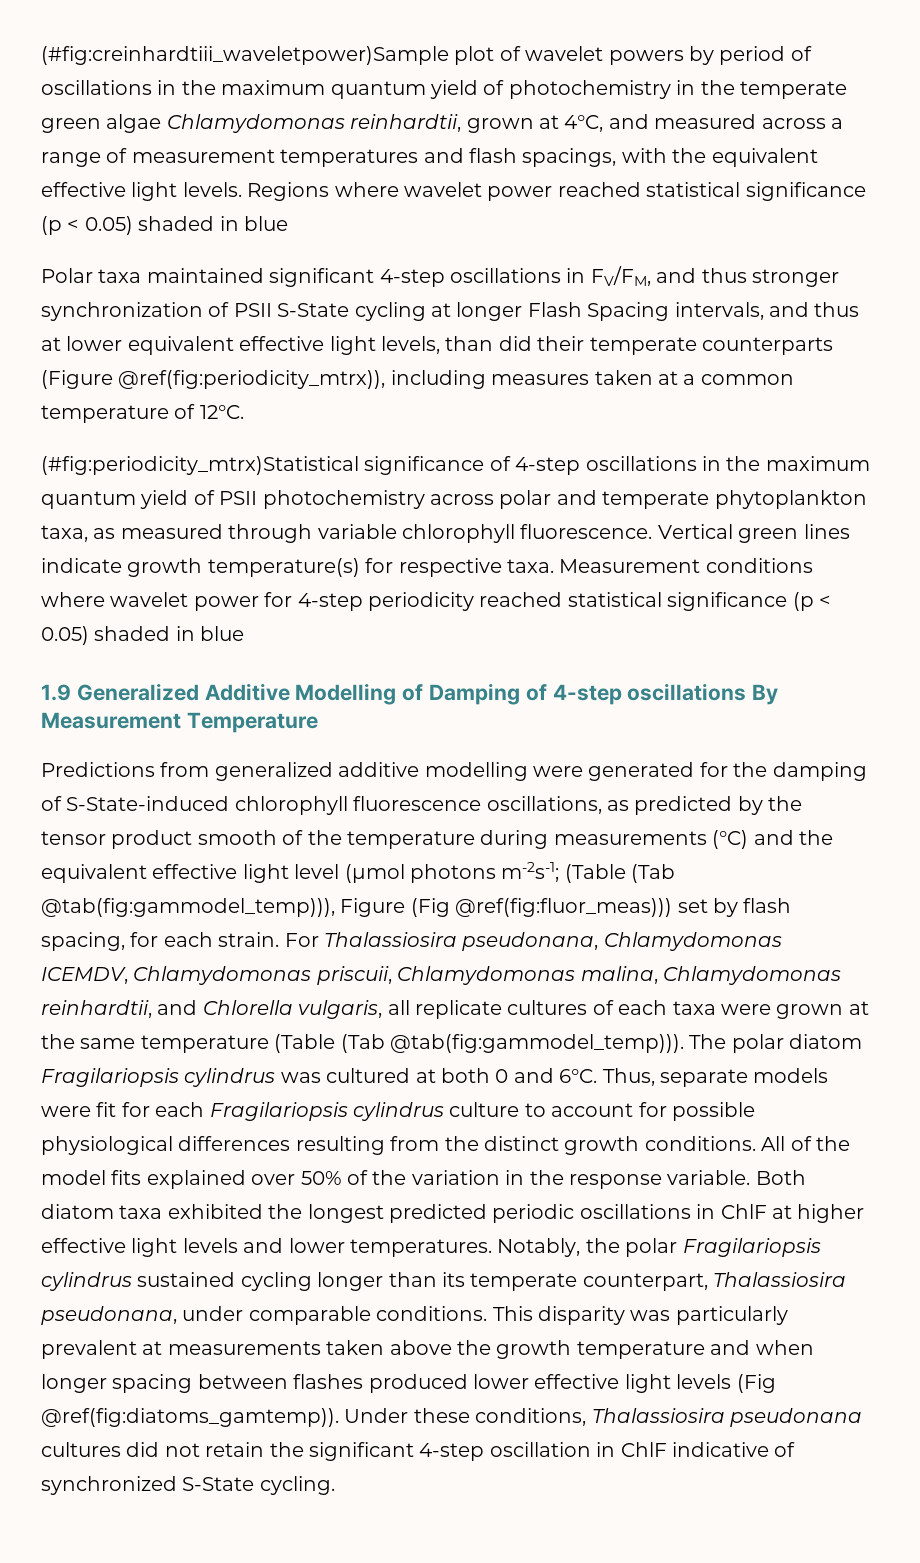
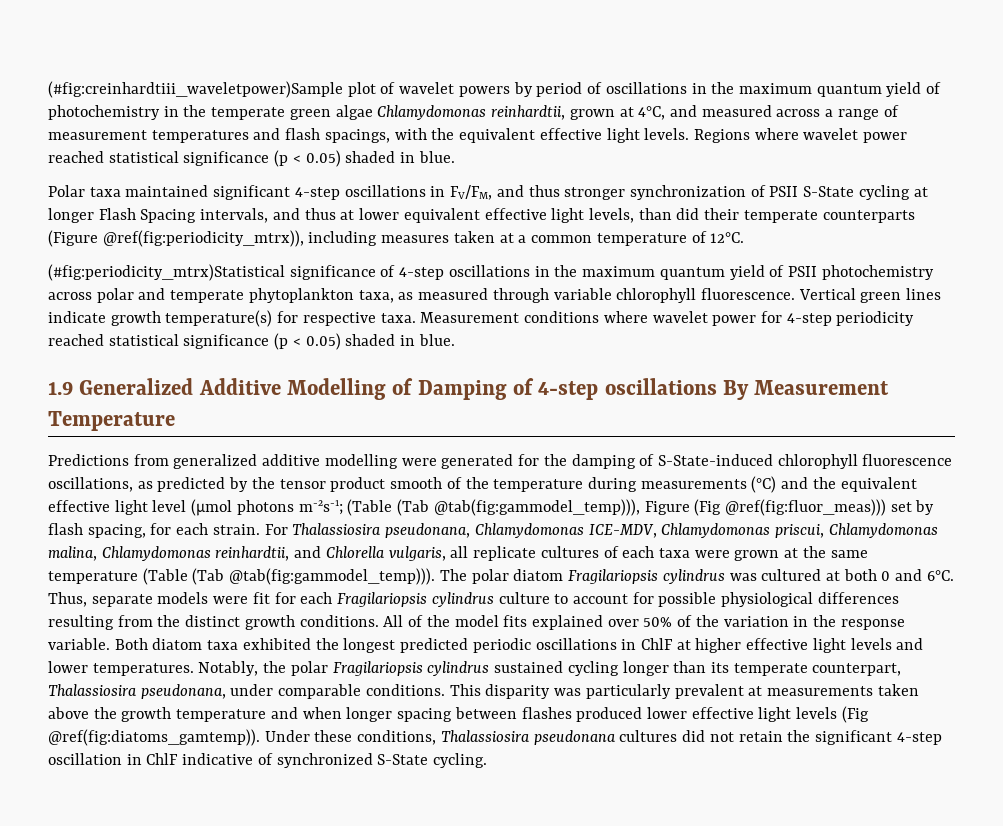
[244,216,288,231] blue -> [418,151,455,163] blue.
[200,626,245,641] blue -> [418,334,455,346] blue.
[41,966,392,985] ICEMDV, Chlamydomonas priscuii, -> [588,523,824,538] ICE-MDV, Chlamydomonas priscui,

